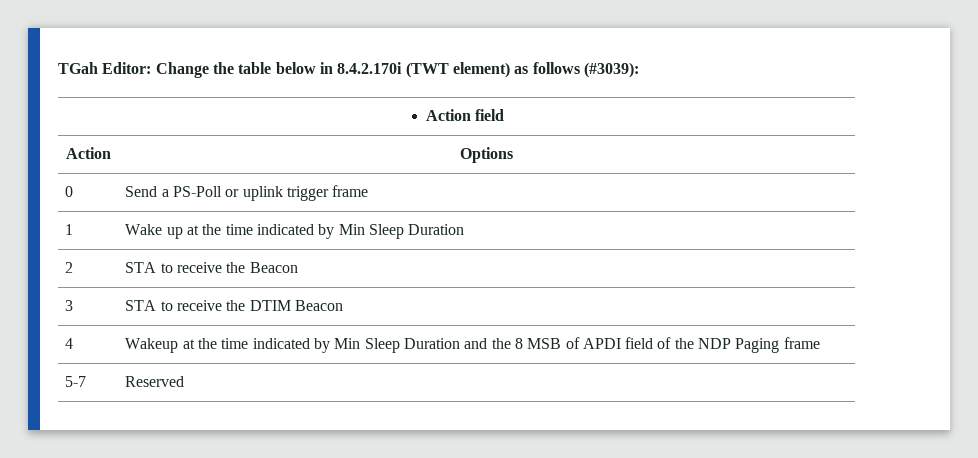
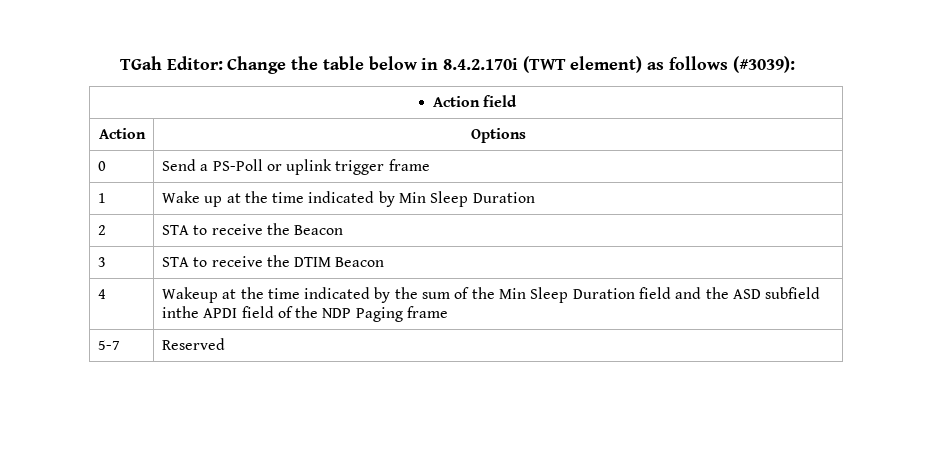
[334,338,460,353] Min Sleep Duration -> [394,287,672,303] the sum of the Min Sleep Duration field
[514,337,580,349] 8 MSB of -> [732,287,821,299] [161,306,199,318] ASD subfield inthe

